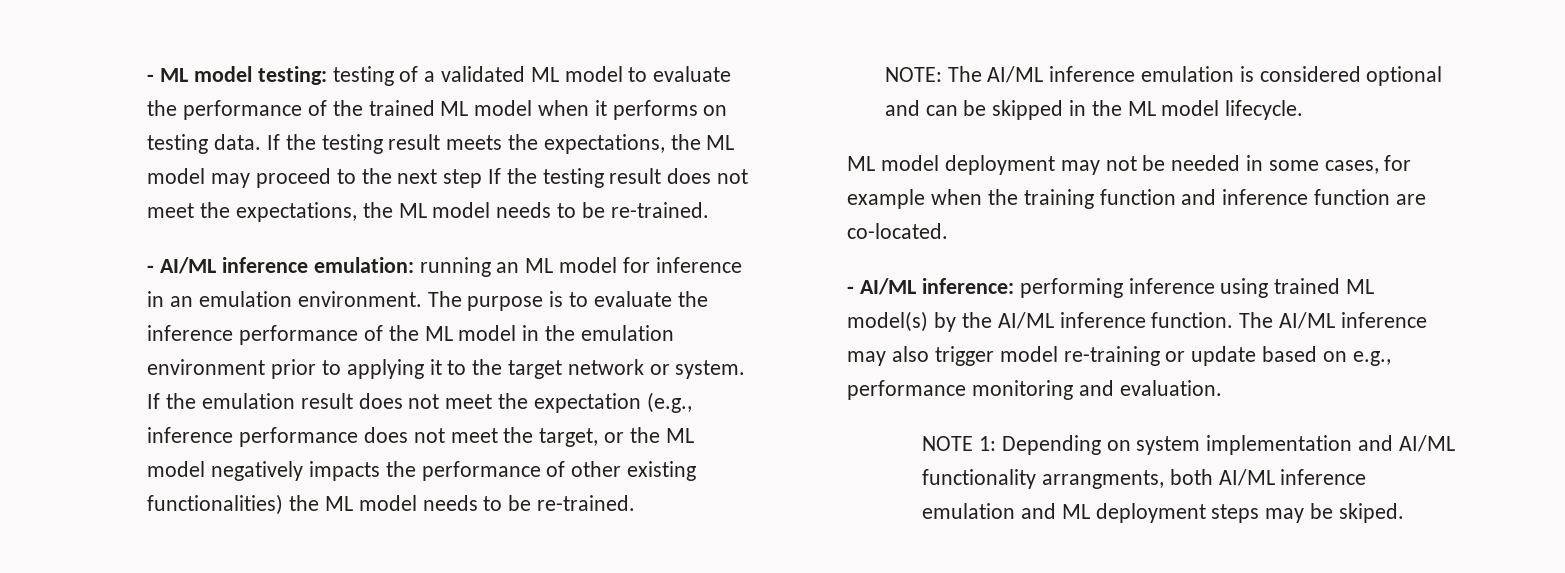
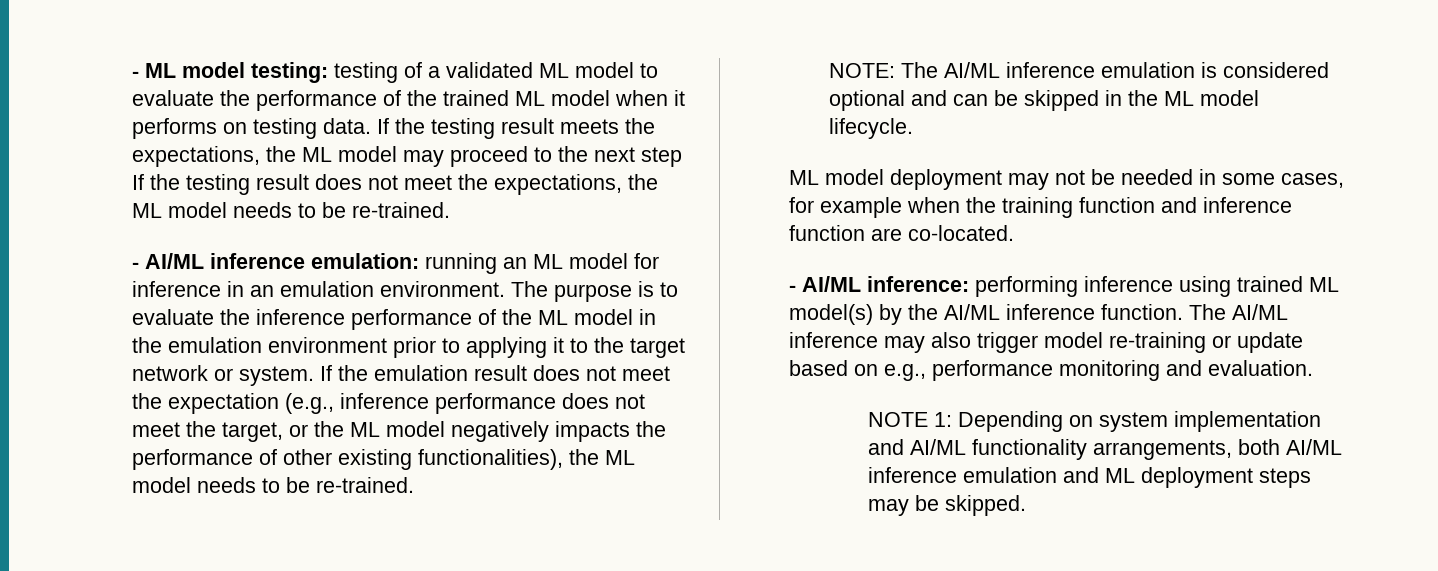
[147,494,284,515] functionalities) -> [417,449,563,470] functionalities),
[1042,470,1165,489] arrangments, -> [1093,440,1233,460] arrangements,
[1338,503,1404,523] skiped. -> [945,495,1027,516] skipped.

